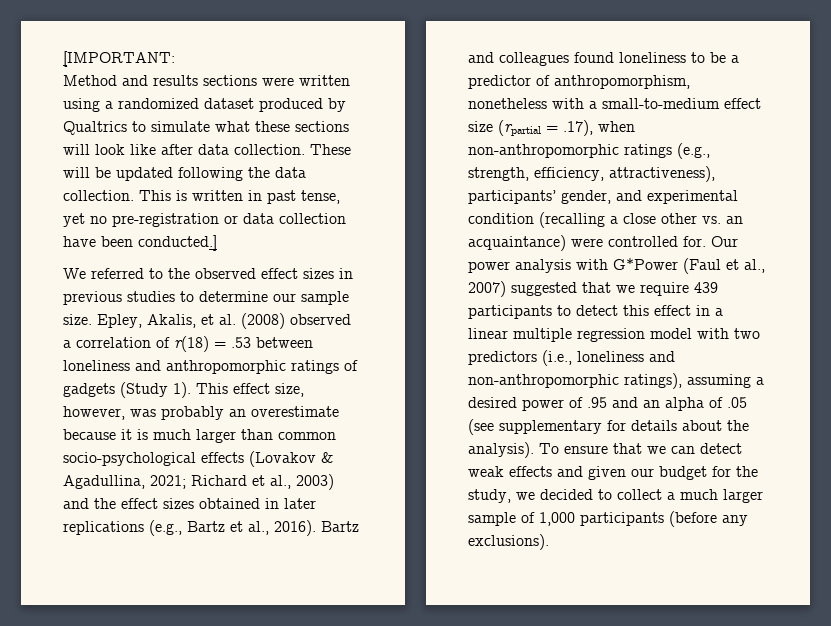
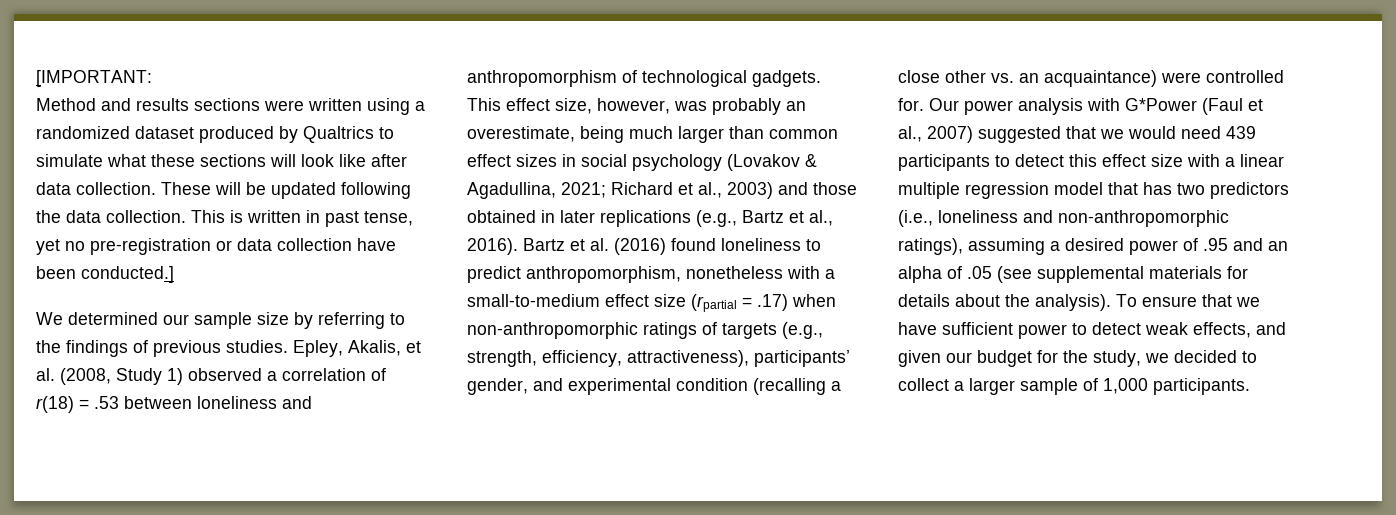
[91,268,353,279] [63,291,349,305] [63,314,92,325] referred to the observed effect sizes in previous studies to determine our sample size. -> [68,312,405,329] [36,340,288,357] determined our sample size by referring to the findings of previous studies.
[241,313,285,329] (2008) -> [60,368,183,385] (2008, Study 1)
[166,360,358,374] [63,382,191,398] anthropomorphic ratings of gadgets (Study 1). -> [467,70,821,87] anthropomorphism of technological gadgets.
[251,406,339,417] [63,429,336,443] [63,452,244,466] overestimate because it is much larger than common socio-psychological effects -> [467,126,838,143] [467,154,722,171] overestimate, being much larger than common effect sizes in social psychology
[94,498,194,509] the effect sizes -> [813,182,857,195] those
[468,52,739,66] [468,75,550,89] and colleagues found loneliness to be a predictor of -> [570,238,821,255] [467,266,521,283] et al. (2016) found loneliness to predict
[563,120,593,136] .17), -> [757,294,788,311] .17)
(672, 151) none -> [702,322,777,339] of targets
[640,282,689,296] require -> [1128,126,1221,139] would need
[696,305,710,316] in -> [1151,154,1220,167] size with
[697,328,729,339] with -> [1108,182,1172,195] that has
[499,420,602,434] supplementary -> [1037,266,1222,283] supplemental materials
[671,446,695,454] can -> [898,322,1087,339] have sufficient power to
[509,466,552,477] effects -> [1193,322,1251,338] effects,
[680,489,718,500] much -> (964, 386) none
[580,511,748,527] [468,534,549,550] participants (before any exclusions). -> [1153,378,1250,395] participants.

